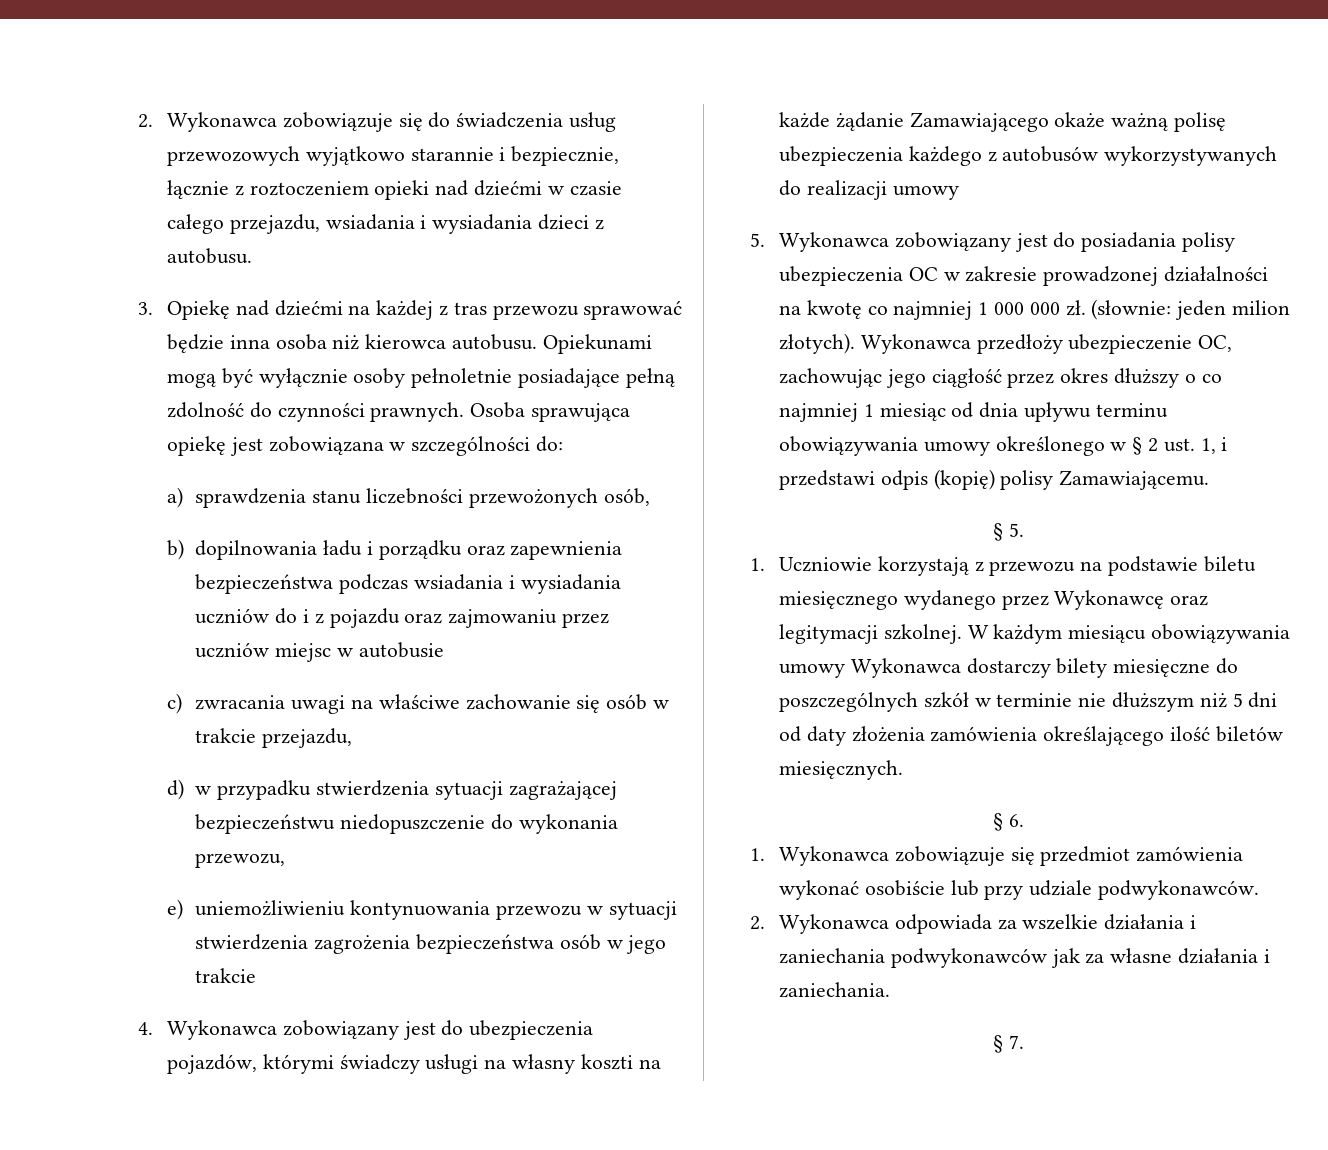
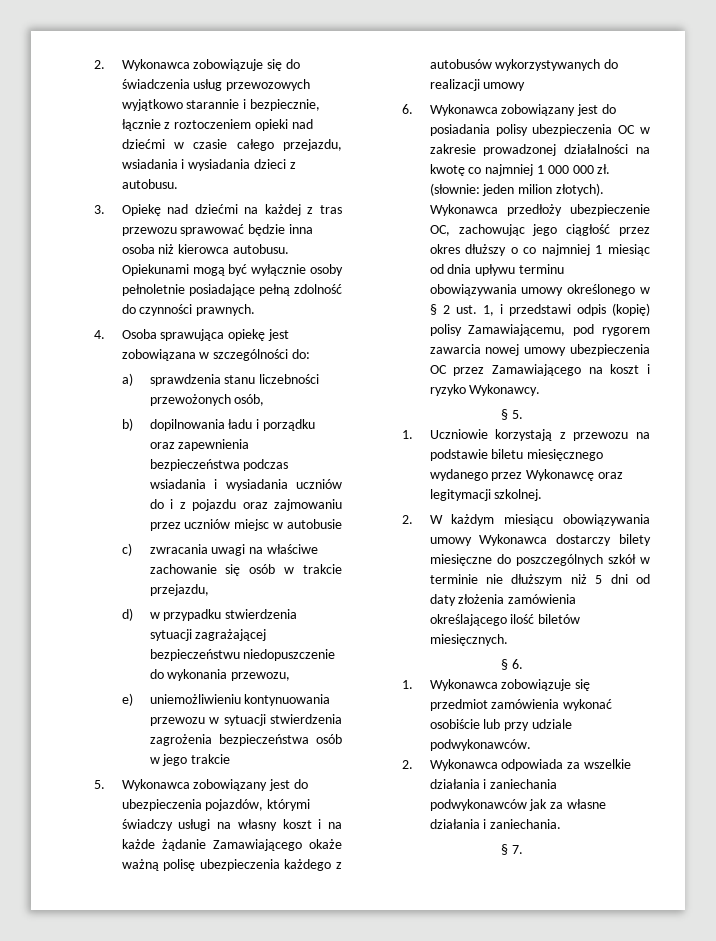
(465, 412) none -> [93,330,105,339] // 4.
[138,1022,154,1035] 4. -> [93,780,105,789] 5.
[580,1054,633,1070] koszti -> [282,819,322,829] koszt i
[750,233,766,247] 5. -> [401,104,413,114] 6.
[1059,470,1210,490] Zamawiającemu. -> [468,324,650,336] [429,344,650,356] [429,364,650,376] [429,384,541,396] Zamawiającemu, pod rygorem zawarcia nowej umowy ubezpieczenia OC przez Zamawiającego na koszt i ryzyko Wykonawcy.
(962, 634) none -> [401,515,413,524] // 2.

